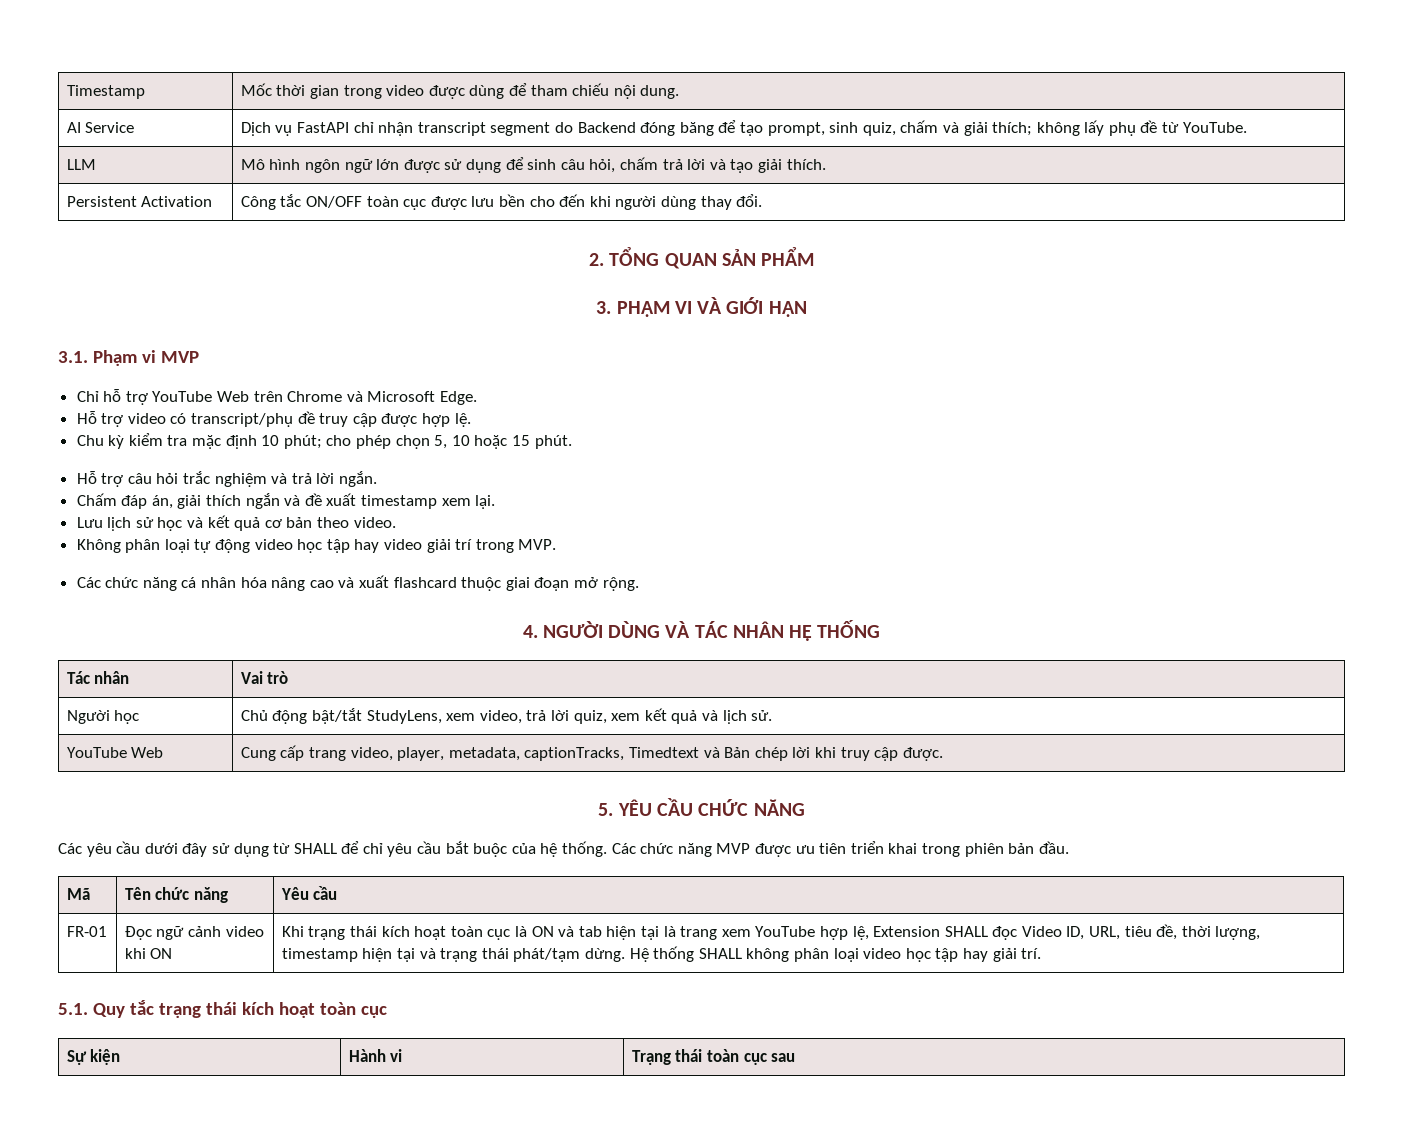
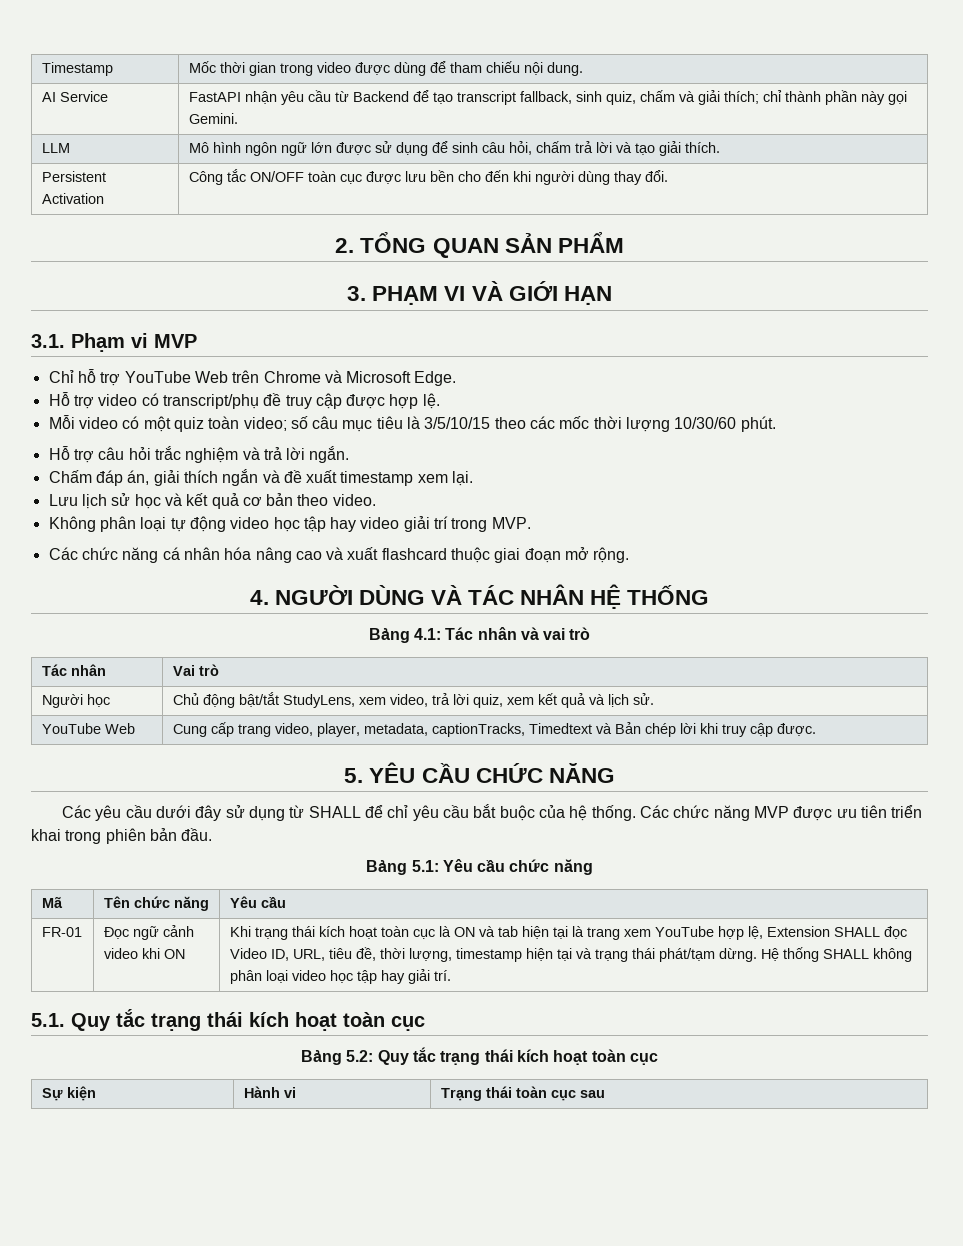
[240,120,825,136] Dịch vụ FastAPI chỉ nhận transcript segment do Backend đóng băng để tạo prompt, -> [188,90,572,105] FastAPI nhận yêu cầu từ Backend để tạo transcript fallback,
[1036,120,1247,136] không lấy phụ đề từ YouTube. -> [762,90,907,105] [188,113,238,124] chỉ thành phần này gọi Gemini.
[76,433,530,449] Chu kỳ kiểm tra mặc định 10 phút; cho phép chọn 5, 10 hoặc 15 -> [48,415,737,432] Mỗi video có một quiz toàn video; số câu mục tiêu là 3/5/10/15 theo các mốc thời lượng 10/30/60
(881, 629) none -> [368,627,591,643] // Bảng 4.1: Tác nhân và vai trò
(1069, 847) none -> [366,859,593,875] // Bảng 5.1: Yêu cầu chức năng
(387, 1012) none -> [301,1047,658,1065] // Bảng 5.2: Quy tắc trạng thái kích hoạt toàn cục

